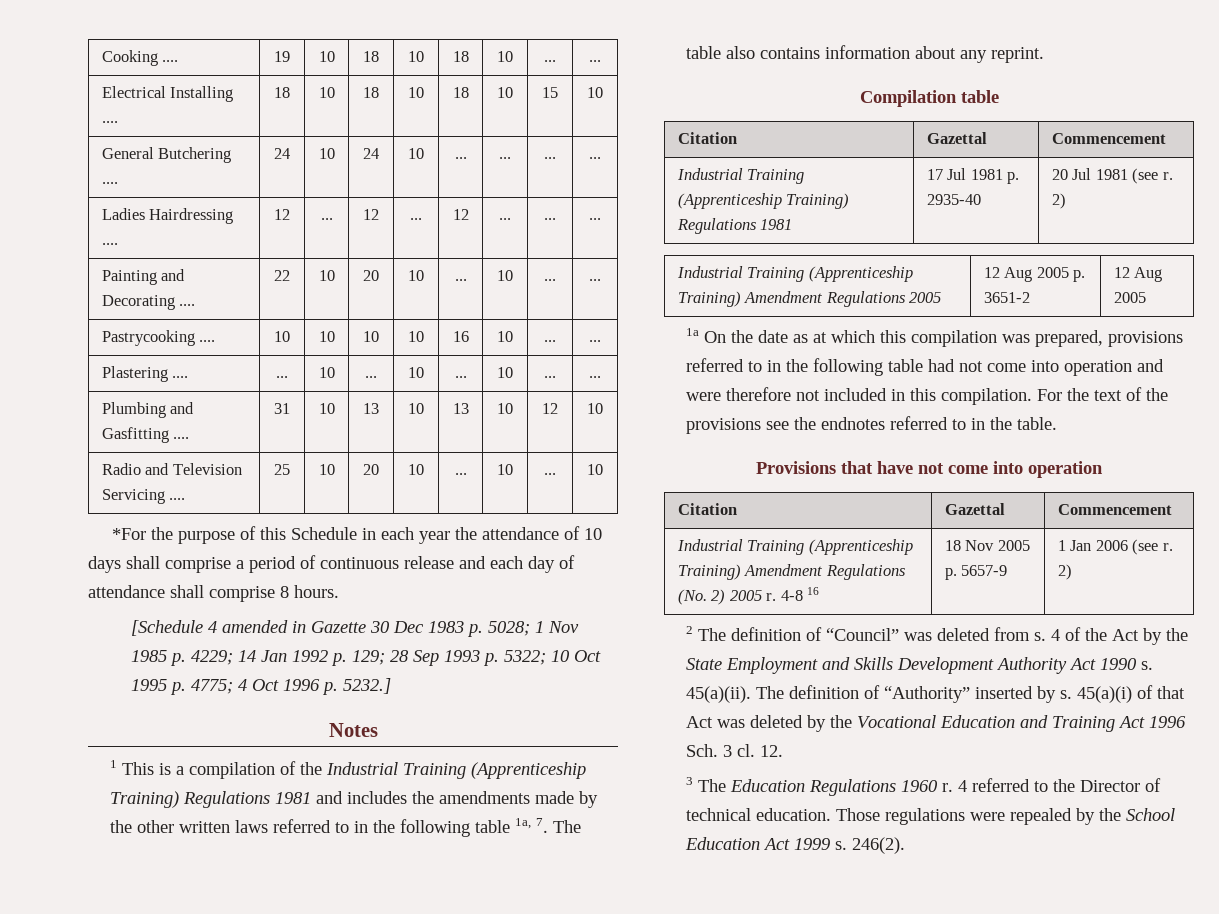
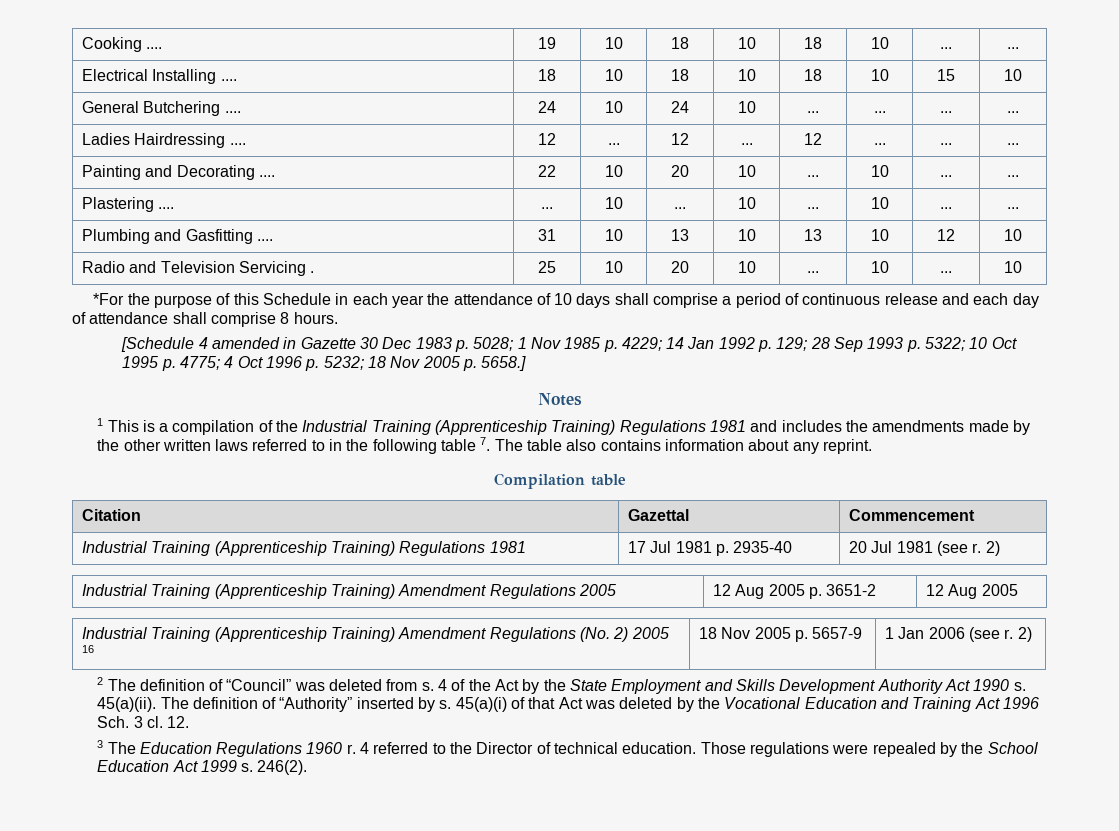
[101,330,216,346] [274,331,290,342] [318,331,335,342] [363,331,379,342] [408,331,424,342] [452,331,469,342] [497,331,513,342] [544,340,556,342] [589,340,601,342] // Pastrycooking .... | 10 | 10 | 10 | 10 | 16 | 10 | ... | ... -> (1019, 176) none
[169,498,186,500] .... -> [310,271,315,273] .
[343,678,392,694] 5232.] -> [323,356,527,371] 5232; 18 Nov 2005 p. 5658.]
[514,818,531,829] 1a, -> (477, 445) none
[685,328,1183,347] [685,358,1164,376] [685,387,1168,405] [685,416,1057,434] [756,461,1103,478] [677,503,737,515] [944,503,1005,515] [1057,504,1172,515] // 1a On the date as at which this compilation was prepared, provisions referred to in the following table had not come into operation and were therefore not included in this compilation. For the text of the provisions see the endnotes referred to in the table. // Provisions that have not come into operation // Citation | Gazettal | Commencement -> (1018, 590) none
[766,590,803,601] r. 4-8 -> (669, 633) none

